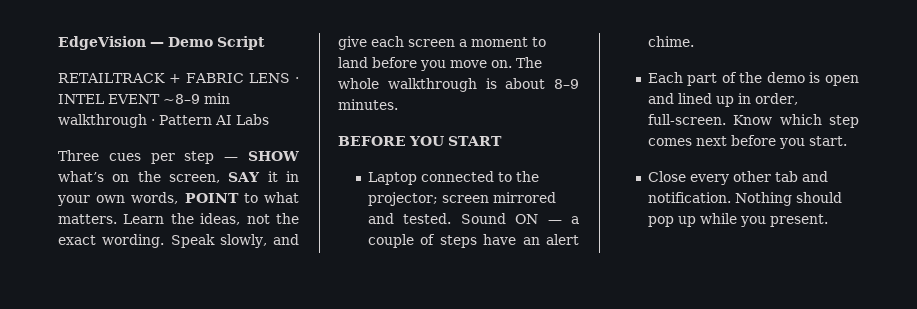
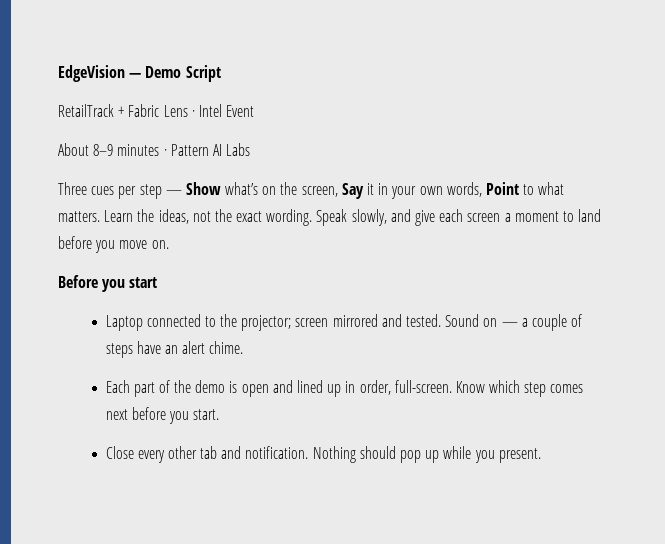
[58,73,299,83] [58,93,230,104] [58,114,147,128] RETAILTRACK + FABRIC LENS · INTEL EVENT ~8–9 min walkthrough -> [58,104,255,117] [58,143,160,156] RetailTrack + Fabric Lens · Intel Event // About 8–9 minutes
[248,151,299,161] SHOW -> [185,182,221,195] Show
[228,172,261,182] SAY -> [341,183,364,199] Say
[184,193,239,203] POINT -> [485,182,519,195] Point
[516,57,542,68] [338,78,579,92] [338,99,398,110] [338,136,502,146] The whole walkthrough is about 8–9 minutes. // BEFORE YOU START -> [58,275,158,292] // Before you start
[515,214,539,224] ON -> [483,318,498,327] on

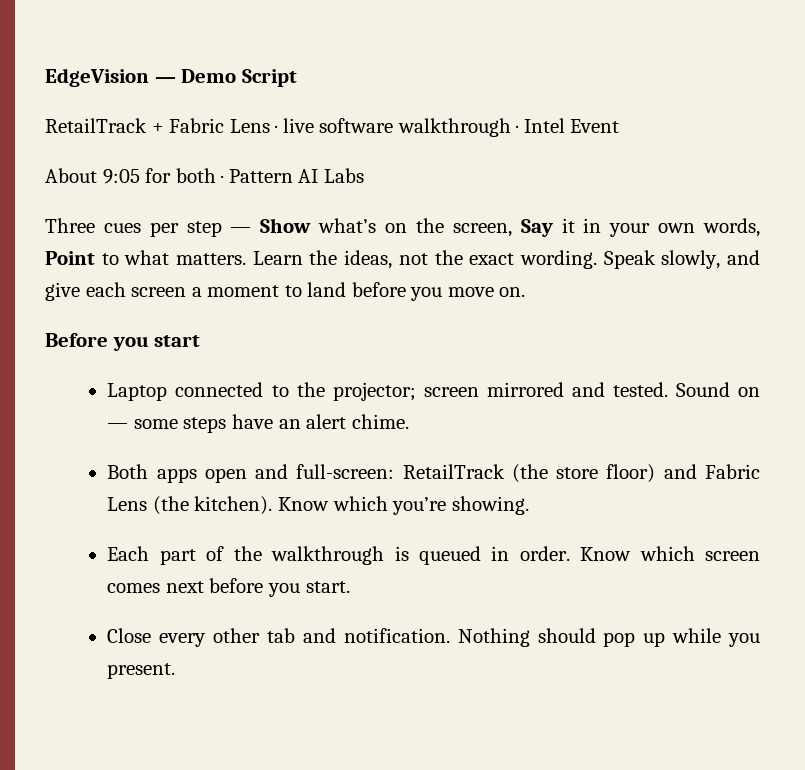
(195, 113) none -> [282,118,520,137] live software walkthrough ·
[93,144,160,156] 8–9 minutes -> [102,168,216,184] 9:05 for both
[521,314,583,331] a couple of -> [133,419,178,429] some
[105,380,547,397] Each part of the demo is open and lined up in order, full-screen. Know which step -> [107,464,760,483] [107,496,529,515] [107,546,761,565] Both apps open and full-screen: RetailTrack (the store floor) and Fabric Lens (the kitchen). Know which you’re showing. // Each part of the walkthrough is queued in order. Know which screen

